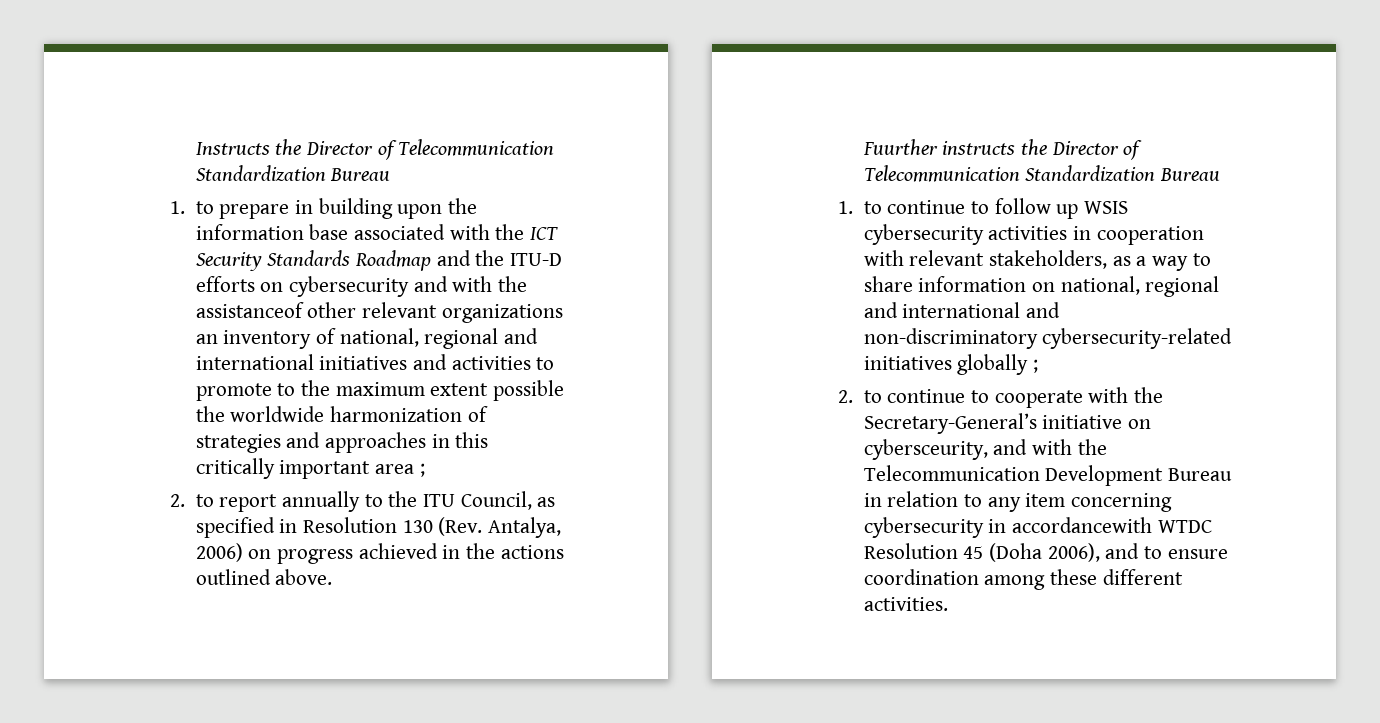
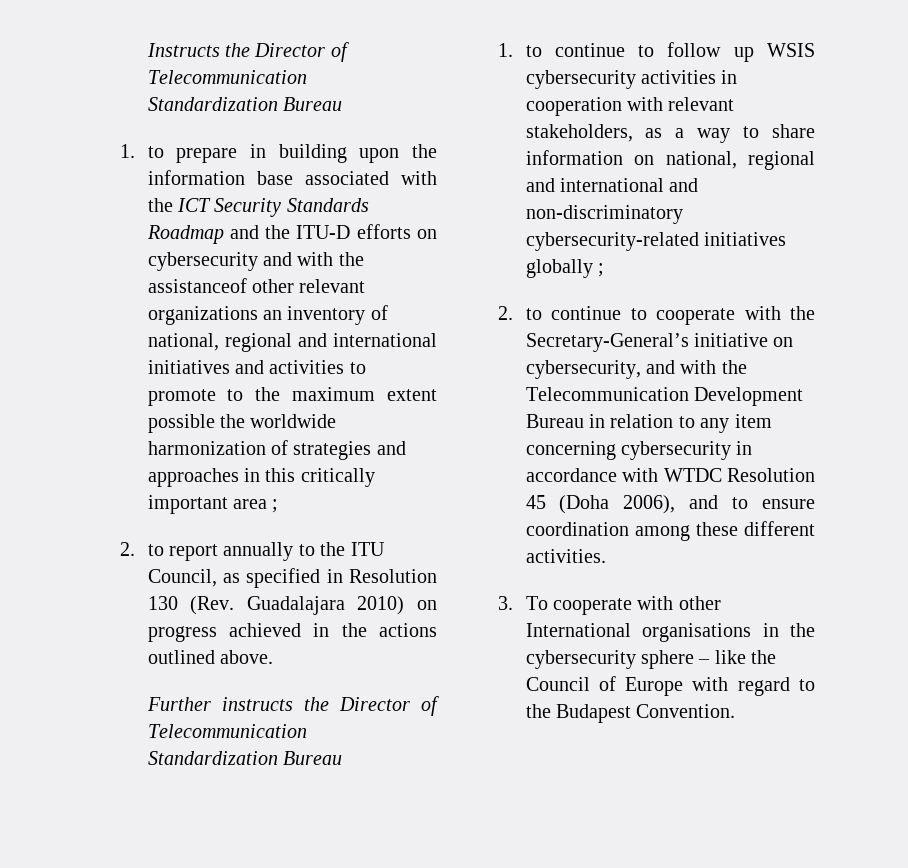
[488,517,562,538] [195,543,243,562] Antalya, 2006) -> [246,596,405,615] Guadalajara 2010)
[862,139,938,155] Fuurther -> [146,697,211,711] Further
[863,439,988,460] cybersceurity, -> [525,360,641,379] cybersecurity,
[1012,517,1153,533] accordancewith -> [525,468,659,482] accordance with
(948, 604) none -> [498,596,721,615] [525,623,815,642] [525,650,777,669] [525,676,815,696] [525,704,736,723] // 3. To cooperate with other International organisations in the cybersecurity sphere – like the Council of Europe with regard to the Budapest Convention.

